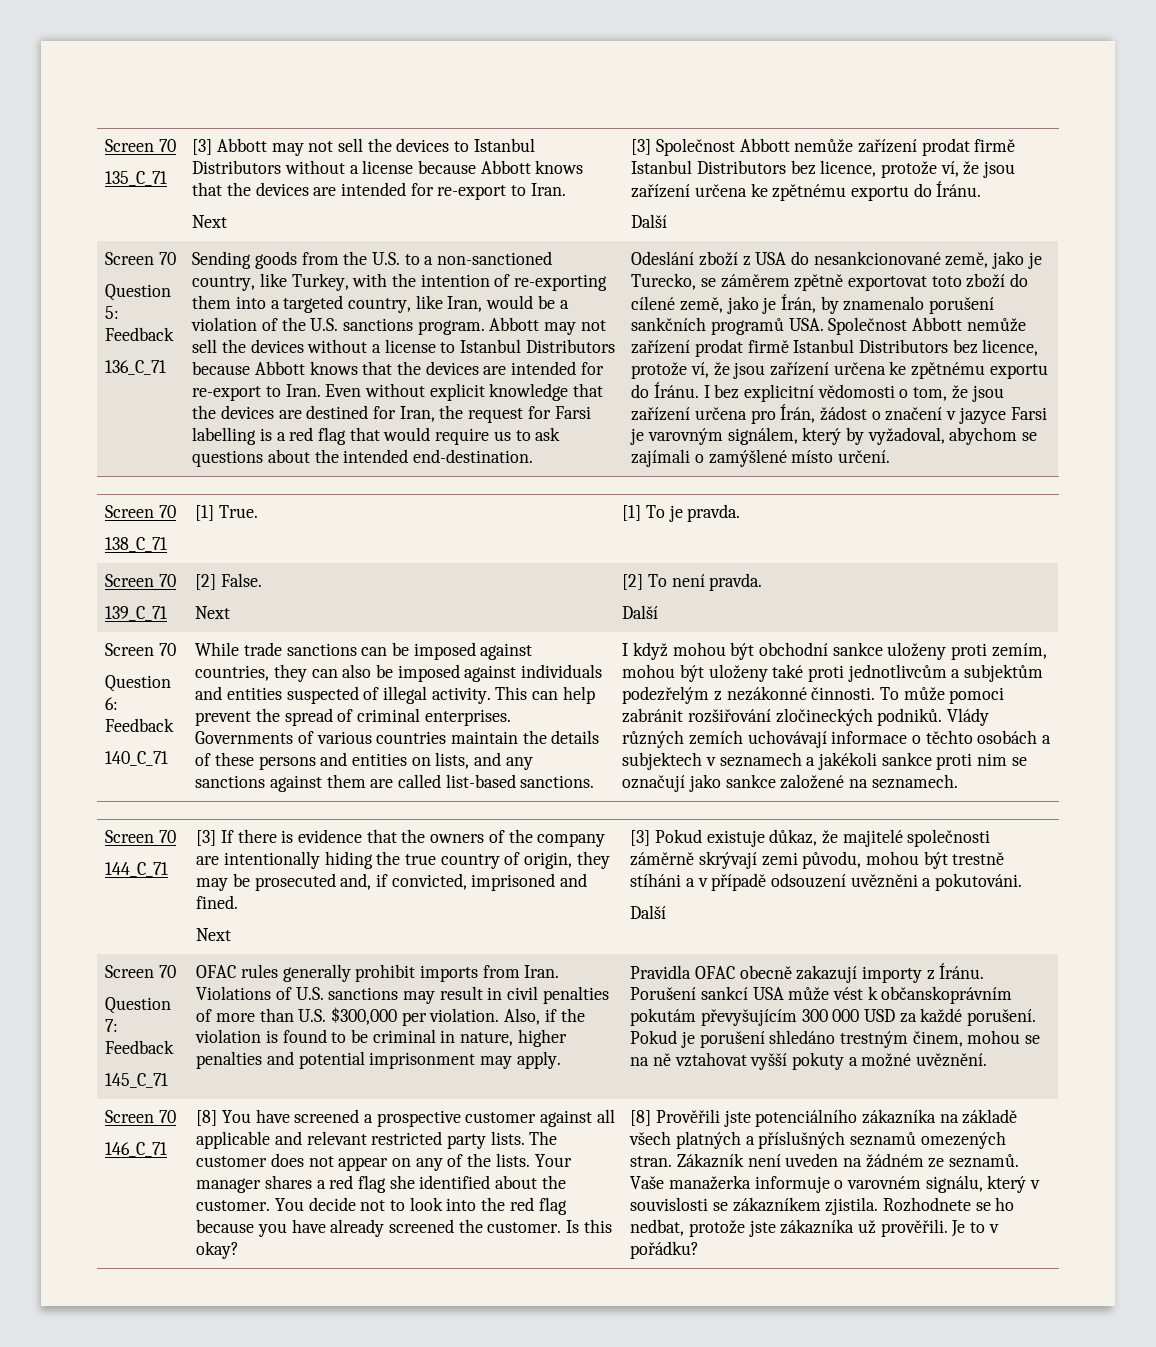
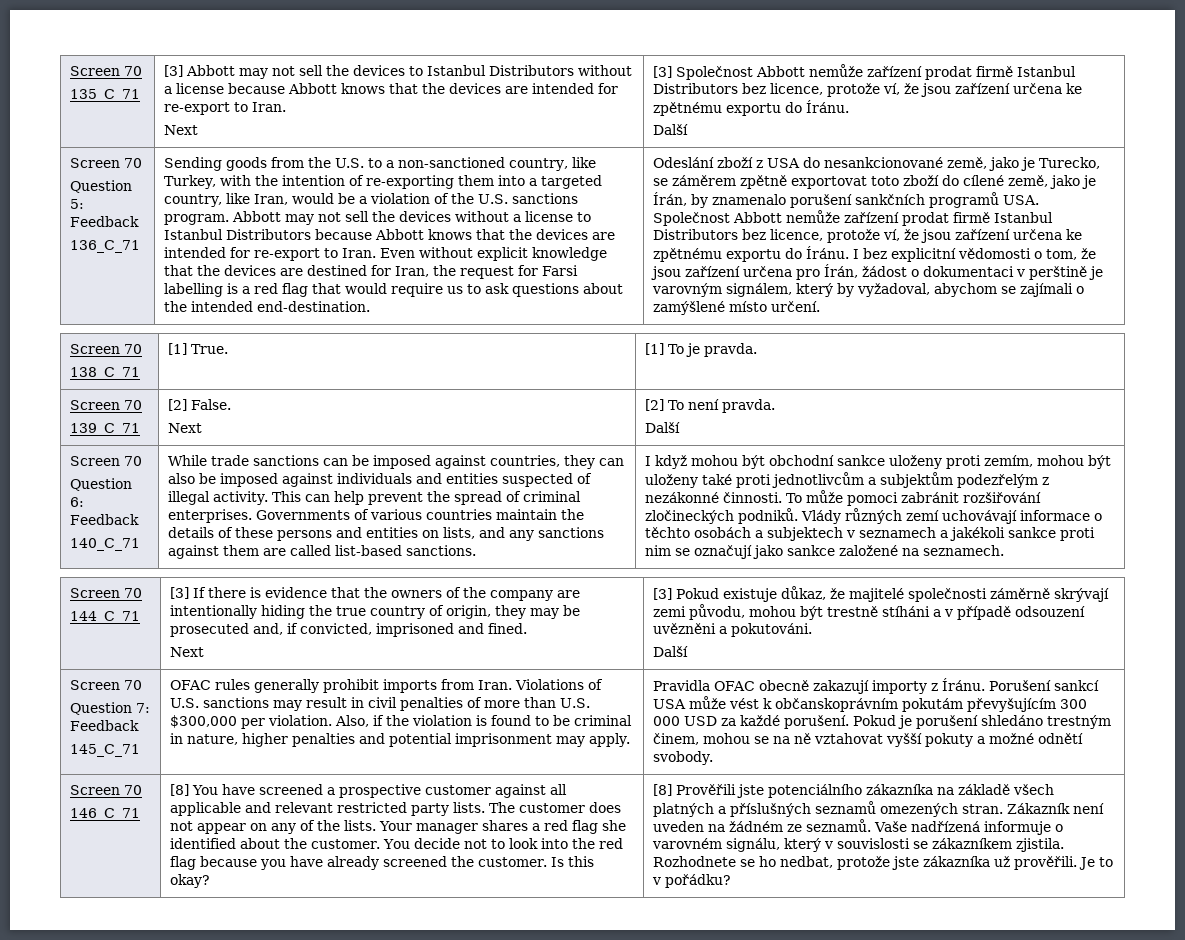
[885,407,1047,424] značení v jazyce Farsi -> [922,266,1087,280] dokumentaci v perštině
[688,730,743,745] zemích -> [905,510,939,521] zemí
[916,1053,988,1067] uvěznění. -> [1037,733,1083,744] [652,751,714,765] odnětí svobody.
[668,1175,751,1190] manažerka -> [911,821,981,832] nadřízená

